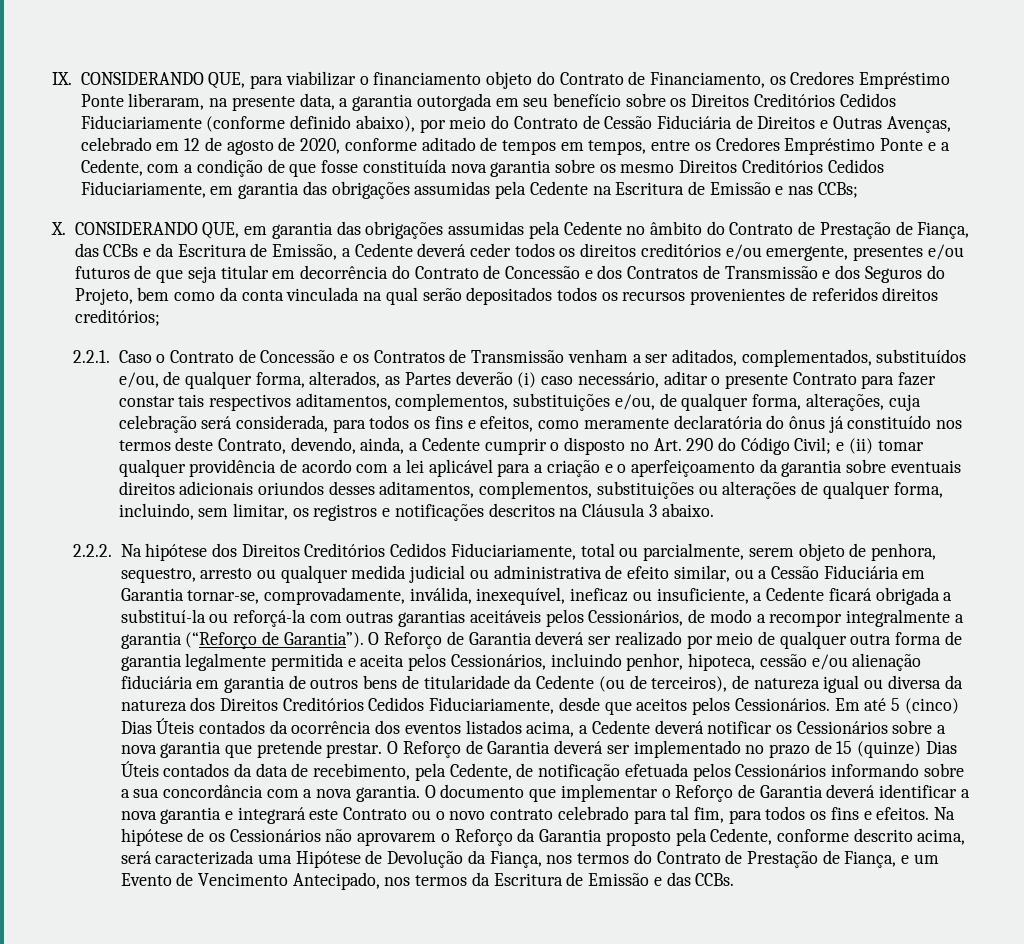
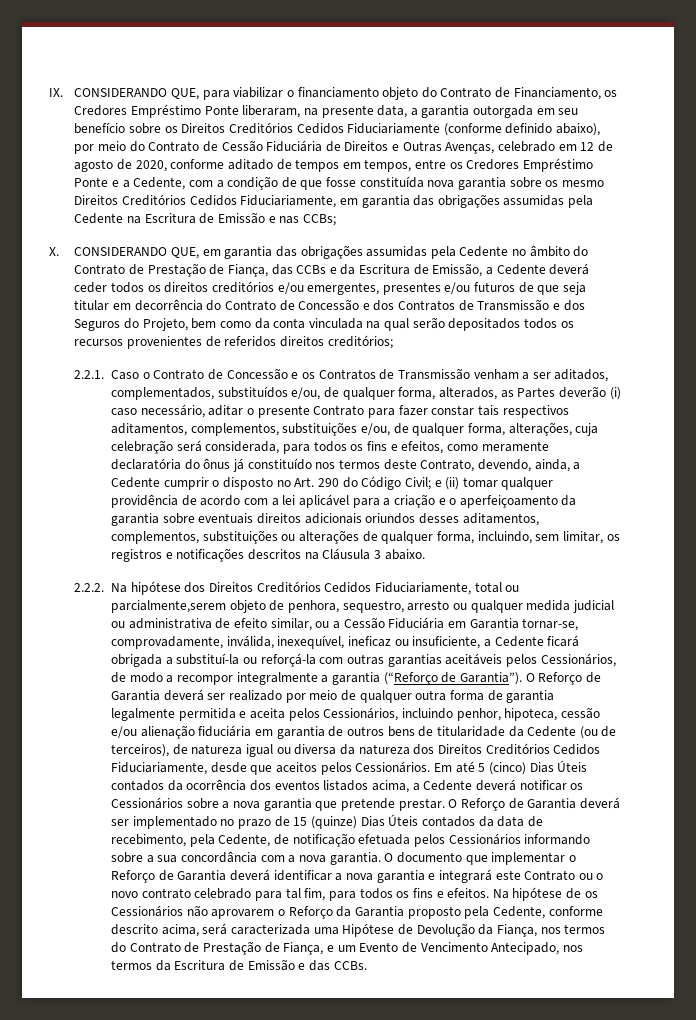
[766,246,849,261] emergente, -> [307,282,380,295] emergentes,
[643,543,794,561] parcialmente, serem -> [111,600,227,613] parcialmente,serem

